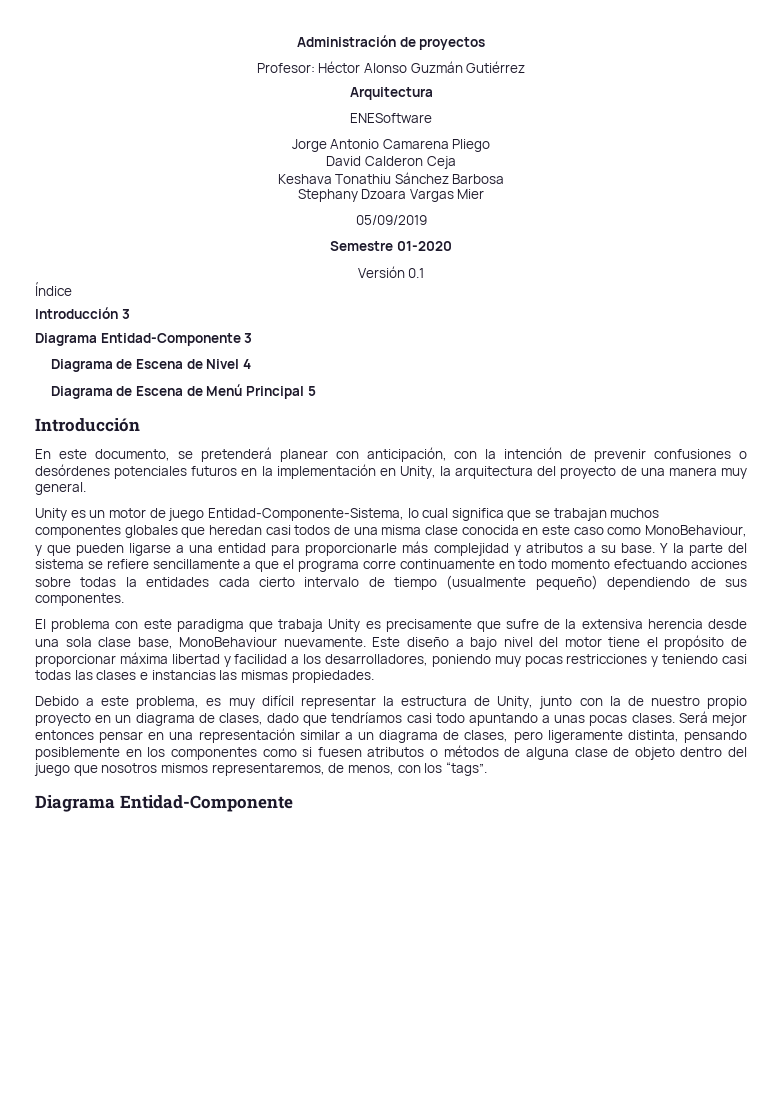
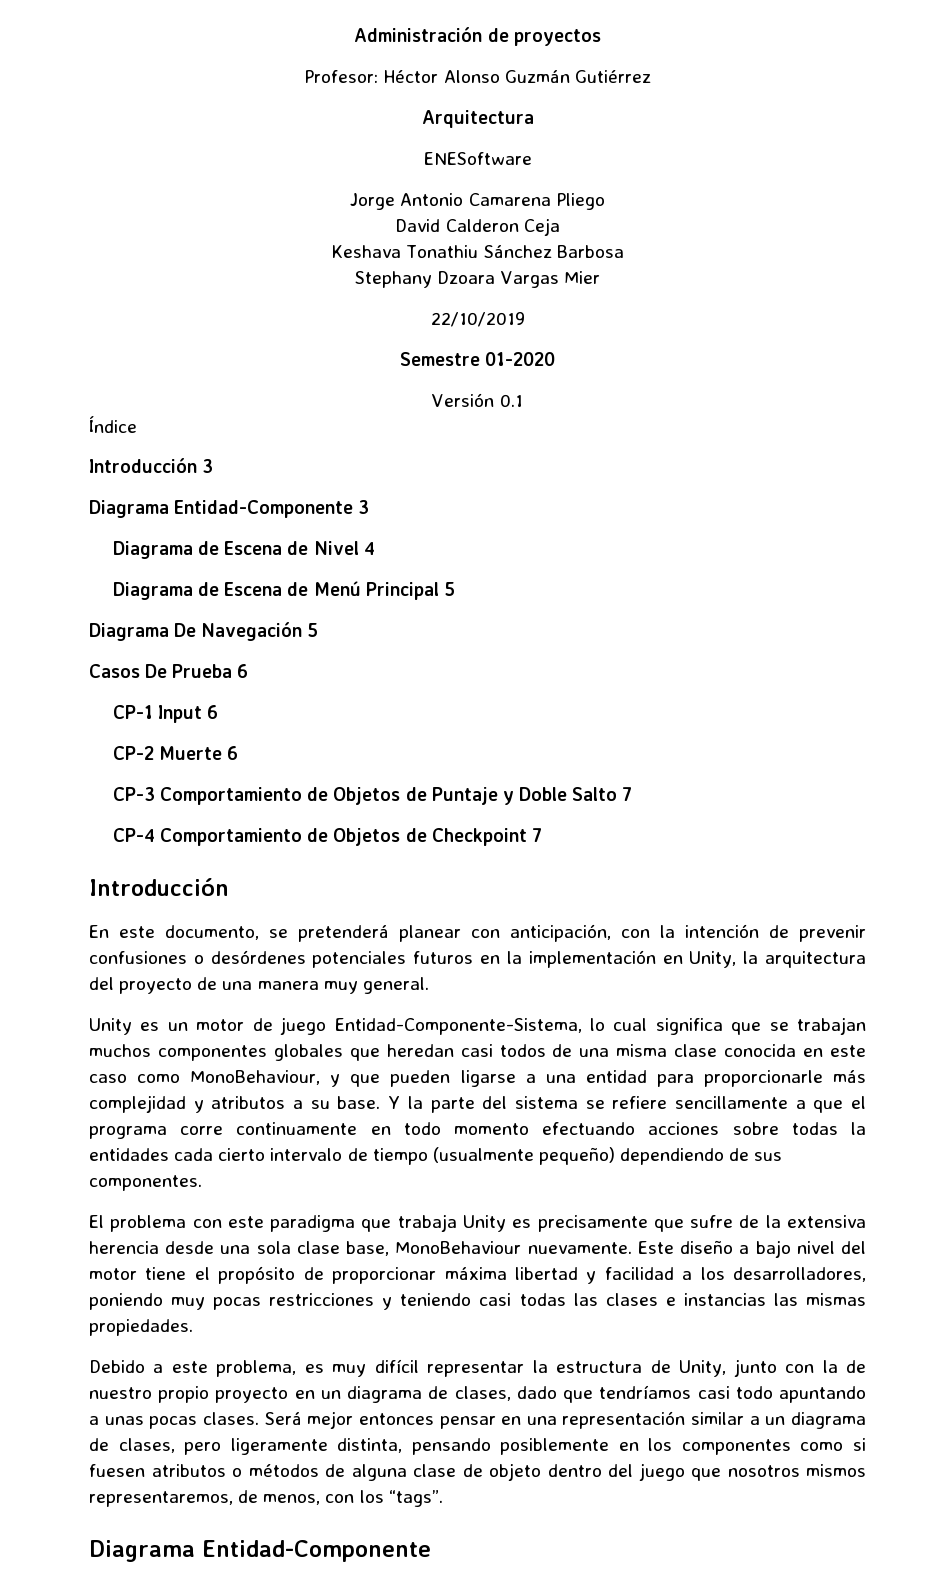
[355,215,427,225] 05/09/2019 -> [430,312,525,327] 22/10/2019
(316, 391) none -> [89,622,319,641] [89,664,249,678] [113,705,219,723] [113,746,239,760] [113,787,633,805] [113,828,542,846] // Diagrama De Navegación 5 // Casos De Prueba 6 // CP-1 Input 6 // CP-2 Muerte 6 // CP-3 Comportamiento de Objetos de Puntaje y Doble Salto 7 // CP-4 Comportamiento de Objetos de Checkpoint 7

